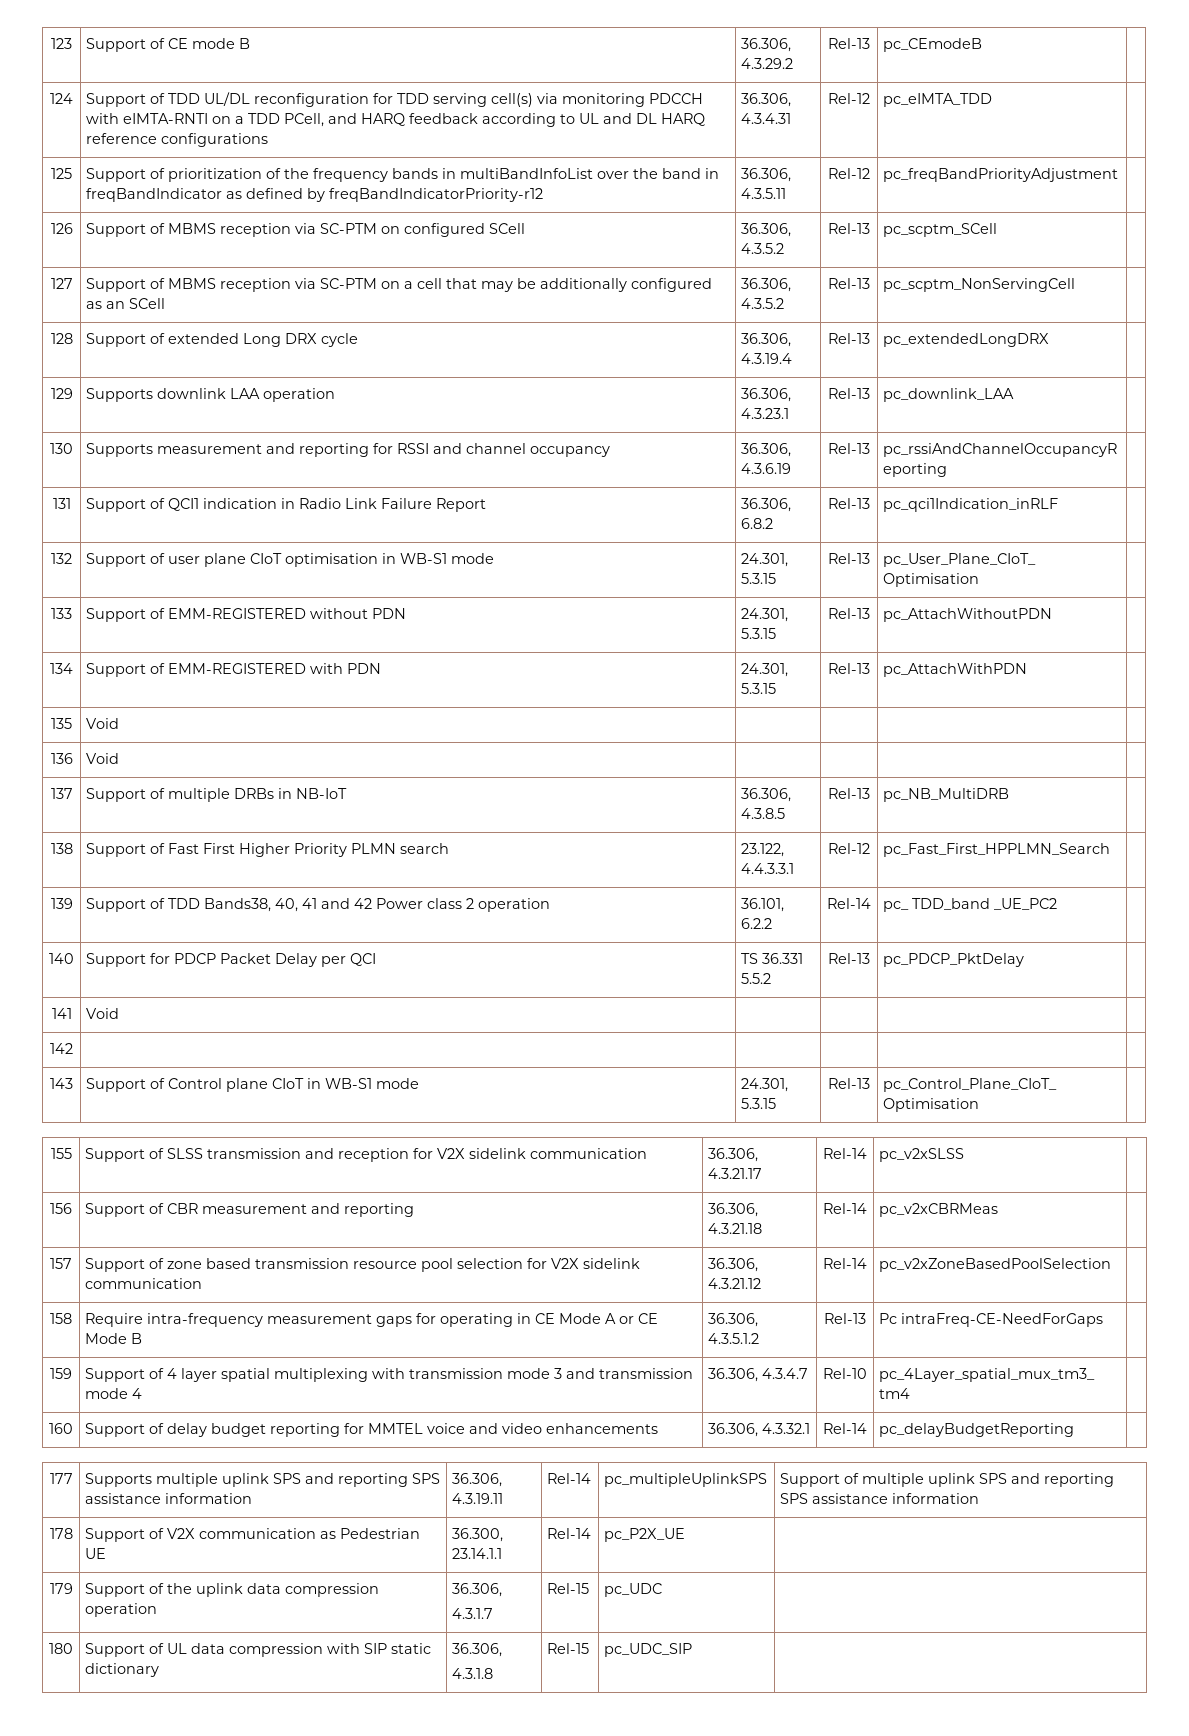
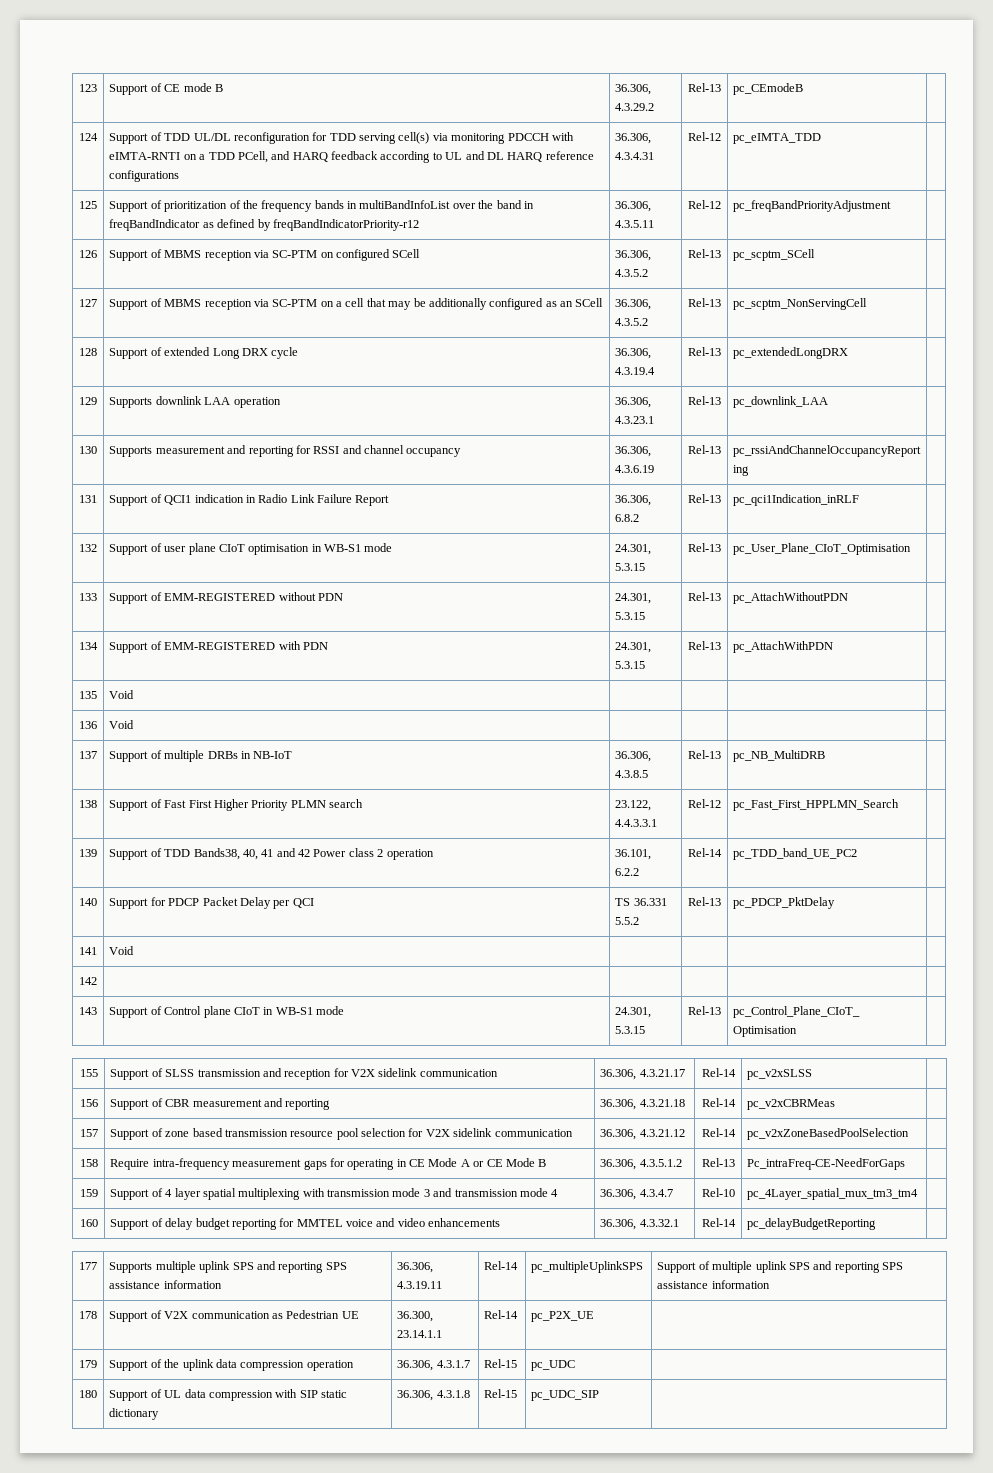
[883,898,1058,912] pc_ TDD_band _UE_PC2 -> [733,848,858,860] pc_TDD_band_UE_PC2
[879,1313,1104,1327] Pc intraFreq-CE-NeedForGaps -> [747,1158,906,1170] Pc_intraFreq-CE-NeedForGaps
(503, 1590) // -> (434, 1365) none
(503, 1650) // -> (434, 1395) none

